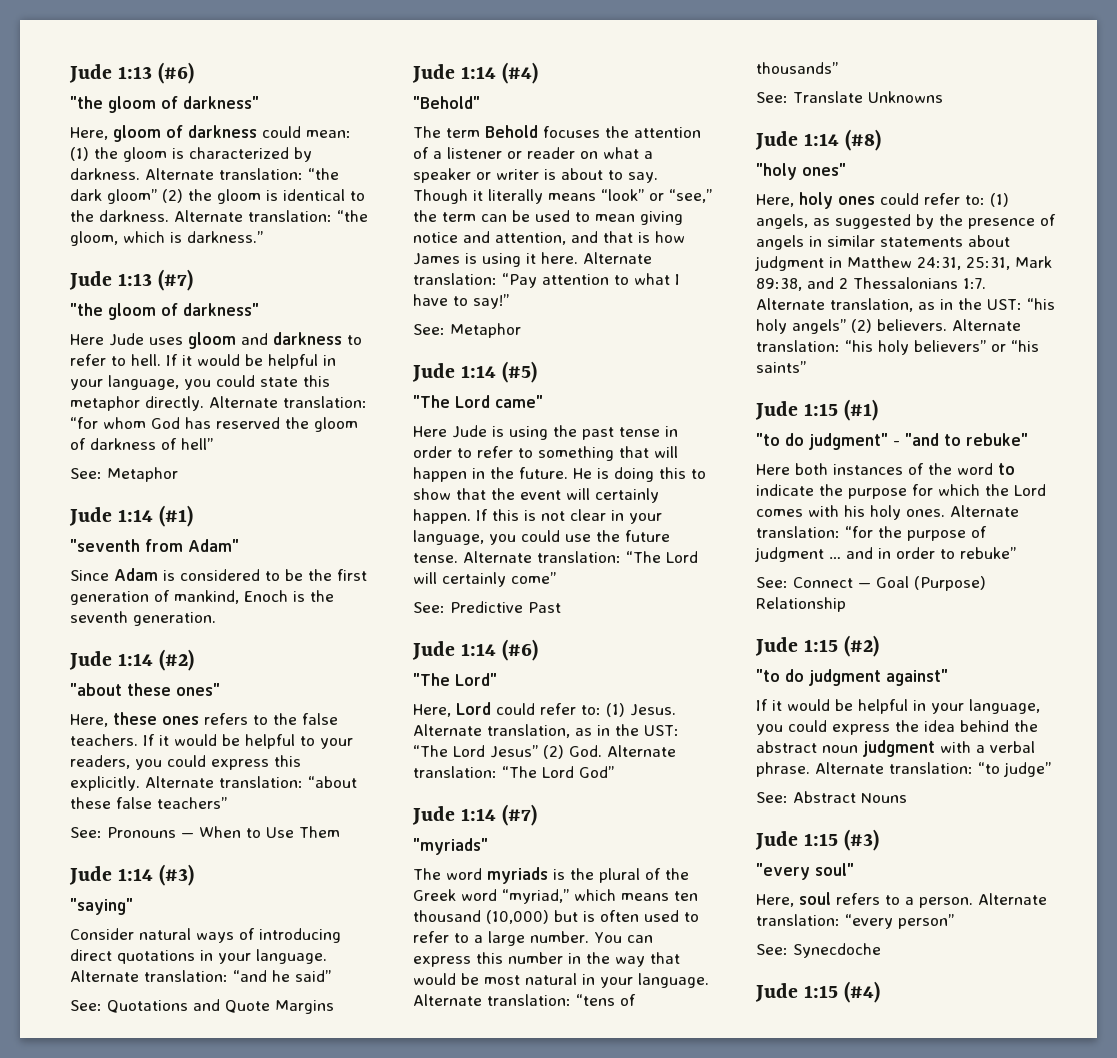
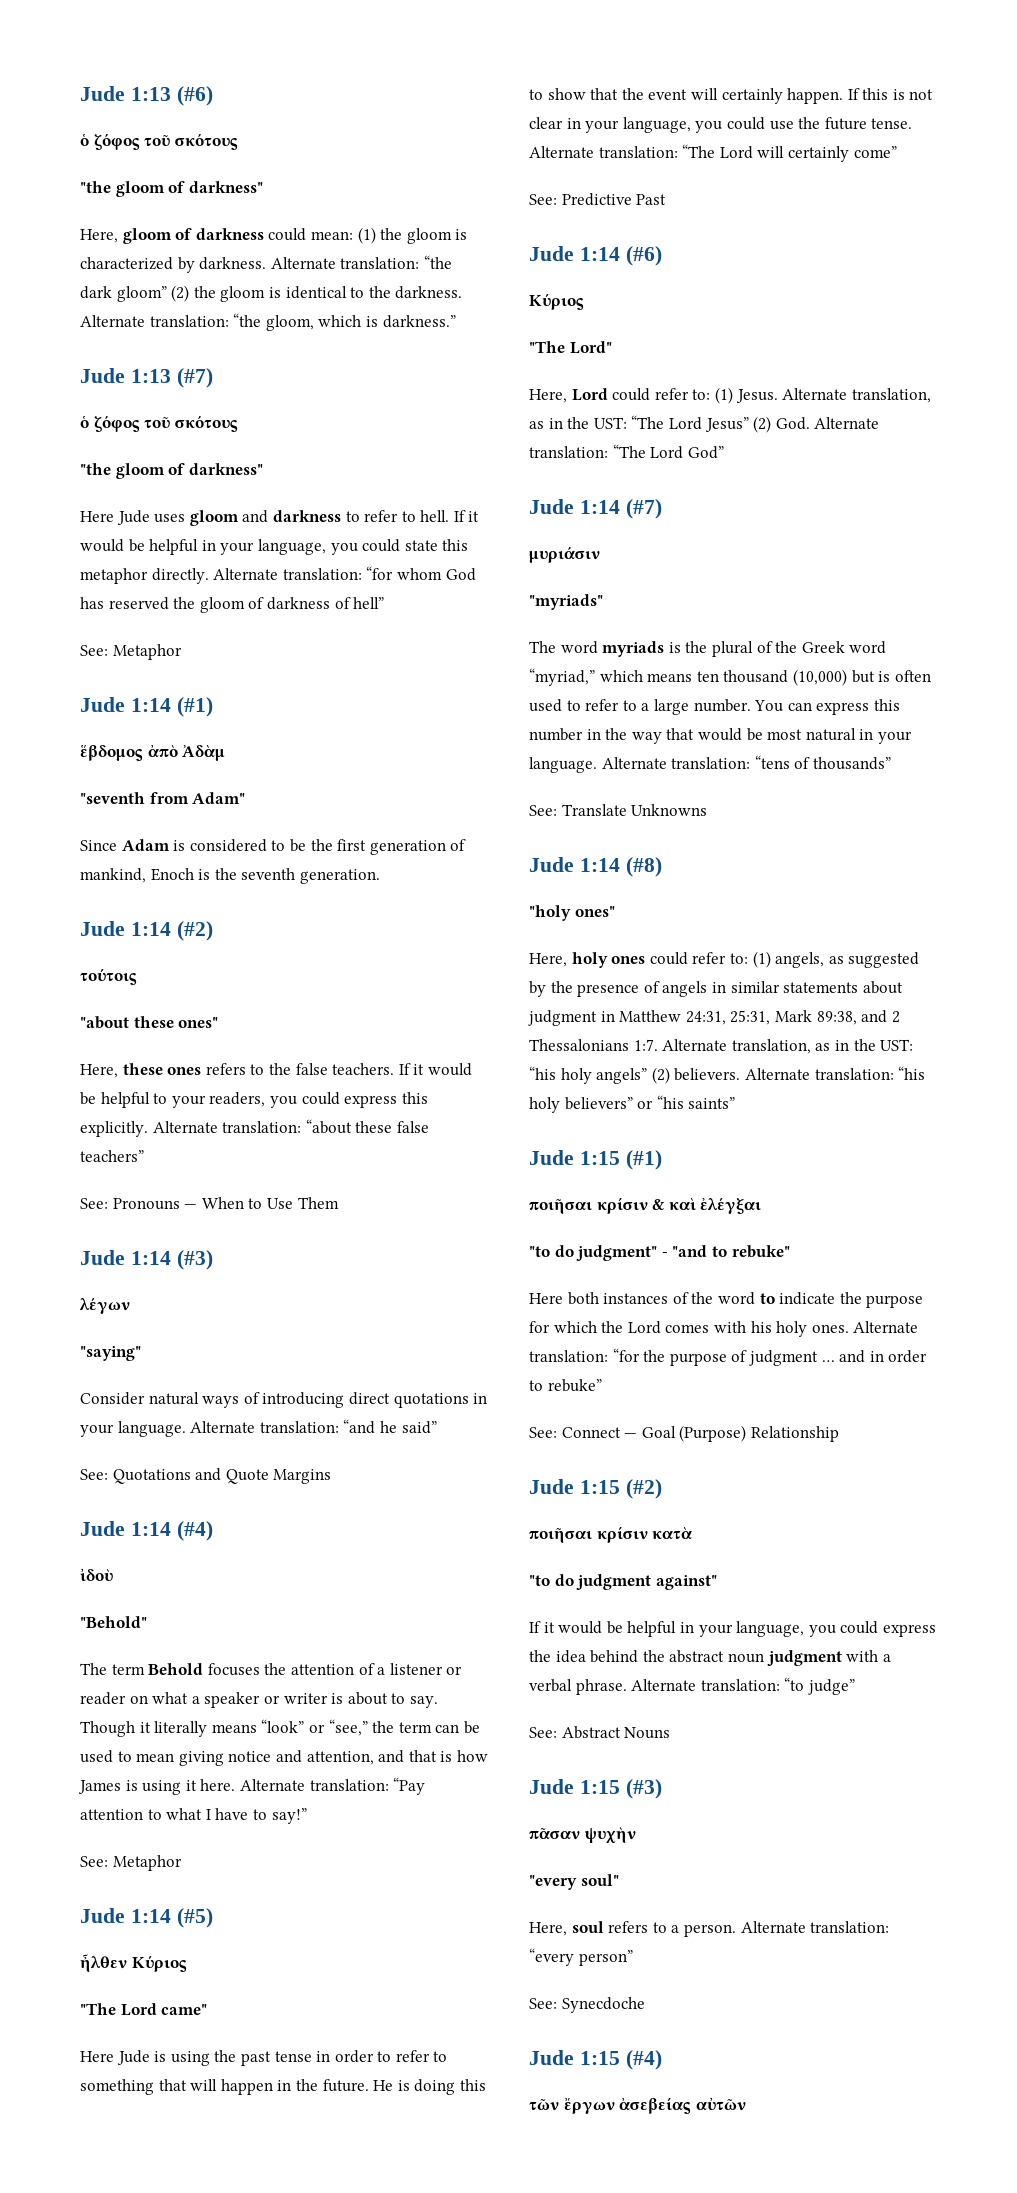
(195, 73) none -> [80,133,238,150] // ὁ ζόφος τοῦ σκότους
(194, 280) none -> [80,415,238,432] // ὁ ζόφος τοῦ σκότους
(194, 516) none -> [80,744,226,761] // ἕβδομος ἀπὸ Ἀδὰμ
(195, 660) none -> [80,968,137,985] // τούτοις
(195, 875) none -> [79,1298,130,1314] // λέγων
(539, 73) none -> [80,1568,113,1581] // ἰδοὺ
(538, 372) none -> [80,1954,187,1972] // ἦλθεν Κύριος
(539, 650) none -> [529,293,584,310] // Κύριος
(538, 815) none -> [529,546,600,563] // μυριάσιν
(879, 410) none -> [529,1197,762,1214] // ποιῆσαι κρίσιν & καὶ ἐλέγξαι
(880, 646) none -> [529,1526,693,1543] // ποιῆσαι κρίσιν κατὰ
(880, 840) none -> [529,1827,636,1844] // πᾶσαν ψυχὴν
(881, 992) none -> [529,2097,746,2114] // τῶν ἔργων ἀσεβείας αὐτῶν

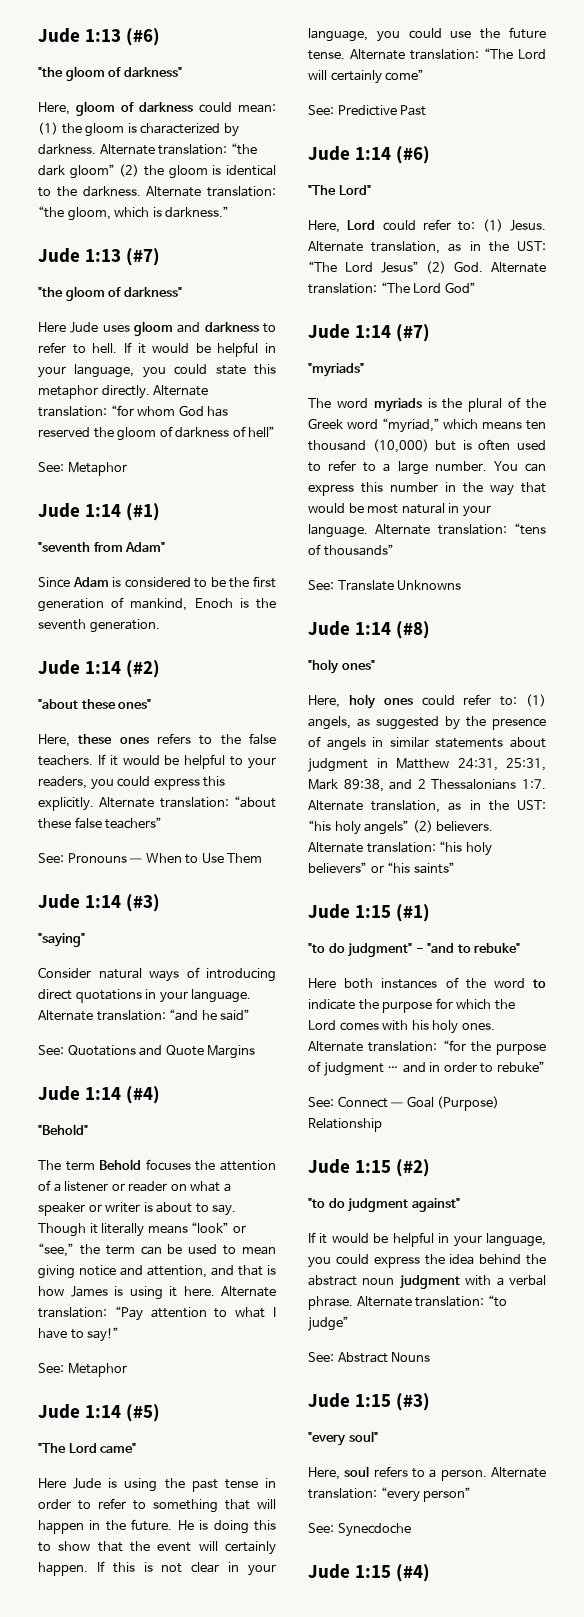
[80,133,238,150] // ὁ ζόφος τοῦ σκότους -> (161, 37) none
[80,415,238,432] // ὁ ζόφος τοῦ σκότους -> (161, 257) none
[80,744,226,761] // ἕβδομος ἀπὸ Ἀδὰμ -> (161, 512) none
[80,968,137,985] // τούτοις -> (161, 669) none
[79,1298,130,1314] // λέγων -> (161, 903) none
[80,1568,113,1581] // ἰδοὺ -> (161, 1095) none
[80,1954,187,1972] // ἦλθεν Κύριος -> (161, 1413) none
[529,293,584,310] // Κύριος -> (431, 155) none
[529,546,600,563] // μυριάσιν -> (431, 333) none
[529,1197,762,1214] // ποιῆσαι κρίσιν & καὶ ἐλέγξαι -> (431, 913) none
[529,1526,693,1543] // ποιῆσαι κρίσιν κατὰ -> (431, 1168) none
[529,1827,636,1844] // πᾶσαν ψυχὴν -> (431, 1402) none
[529,2097,746,2114] // τῶν ἔργων ἀσεβείας αὐτῶν -> (431, 1573) none

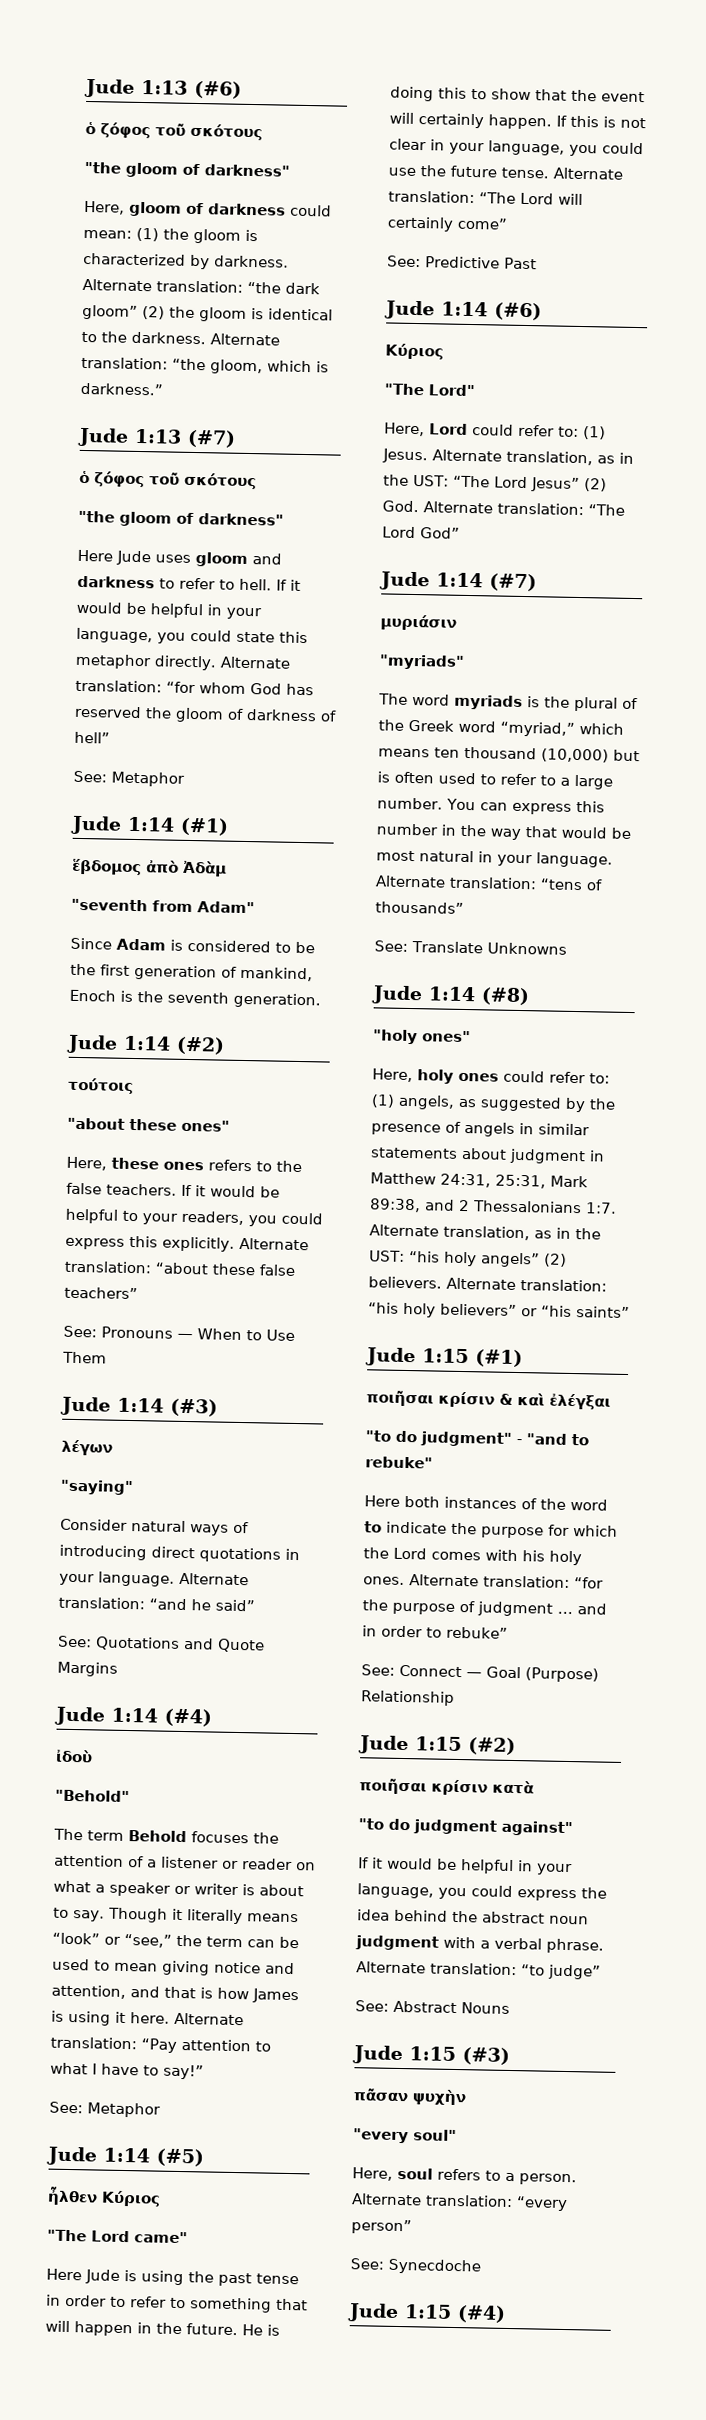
(161, 37) none -> [85,121,263,141] // ὁ ζόφος τοῦ σκότους
(161, 257) none -> [79,470,257,490] // ὁ ζόφος τοῦ σκότους
(161, 512) none -> [72,858,227,877] // ἕβδομος ἀπὸ Ἀδὰμ
(161, 669) none -> [68,1077,134,1094] // τούτοις
(161, 903) none -> [61,1439,113,1456] // λέγων
(161, 1095) none -> [55,1749,93,1763] // ἰδοὺ
(161, 1413) none -> [47,2186,161,2207] // ἦλθεν Κύριος
(431, 155) none -> [385,343,444,360] // Κύριος
(431, 333) none -> [380,614,457,631] // μυριάσιν
(431, 913) none -> [366,1390,611,1410] // ποιῆσαι κρίσιν & καὶ ἐλέγξαι
(431, 1168) none -> [359,1778,534,1796] // ποιῆσαι κρίσιν κατὰ
(431, 1402) none -> [353,2088,467,2106] // πᾶσαν ψυχὴν

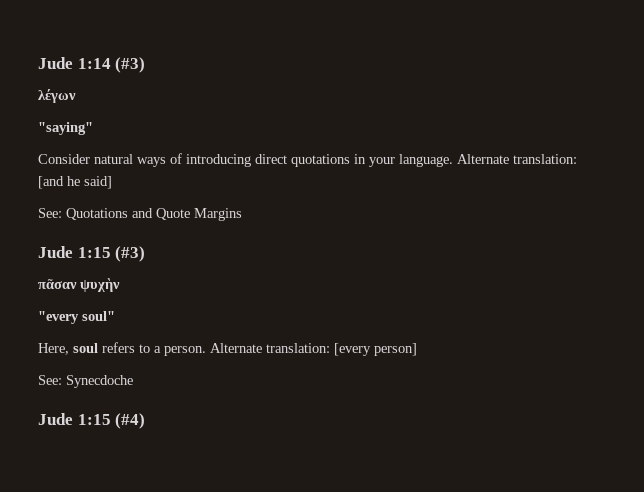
[84,78,242,99] [85,121,263,141] [84,161,290,178] [84,200,332,217] [83,227,258,244] [83,252,289,270] [82,278,320,295] [82,304,333,322] [81,331,280,346] [81,356,329,375] [80,382,163,396] [77,427,236,448] [79,470,257,490] [78,510,284,527] [77,549,282,567] [77,575,301,591] [76,601,262,620] [76,627,308,644] [75,653,291,671] [75,679,314,696] [74,705,337,723] [74,731,110,744] [73,770,185,787] [70,815,229,836] [72,858,227,877] [71,898,255,914] [70,937,315,954] [70,963,313,982] [69,989,321,1009] [66,1034,225,1055] [68,1077,134,1094] [67,1117,230,1132] [66,1156,302,1173] [66,1182,280,1198] [65,1208,323,1227] [65,1235,309,1252] [64,1260,295,1276] [64,1286,138,1300] [63,1325,295,1341] [62,1351,107,1364] [60,1396,111,1416] Jude 1:13 (#6) // ὁ ζόφος τοῦ σκότους // "the gloom of darkness" // Here, gloom of darkness could mean: (1) the gloom is characterized by darkness. Alternate translation: “the dark gloom” (2) the gloom is identical to the darkness. Alternate translation: “the gloom, which is darkness.” // Jude 1:13 (#7) // ὁ ζόφος τοῦ σκότους // "the gloom of darkness" // Here Jude uses gloom and darkness to refer to hell. If it would be helpful in your language, you could state this metaphor directly. Alternate translation: “for whom God has reserved the gloom of darkness of hell” // See: Metaphor // Jude 1:14 (#1) // ἕβδομος ἀπὸ Ἀδὰμ // "seventh from Adam" // Since Adam is considered to be the first generation of mankind, Enoch is the seventh generation. // Jude 1:14 (#2) // τούτοις // "about these ones" // Here, these ones refers to the false teachers. If it would be helpful to your readers, you could express this explicitly. Alternate translation: “about these false teachers” // See: Pronouns — When to Use Them // Jude -> [38,57,73,69] Jude
[149,1598,255,1612] “and he said” -> [38,176,112,189] [and he said]
[54,1706,212,1727] [55,1749,93,1763] [55,1789,130,1803] [53,1828,279,1844] [54,1854,316,1871] [53,1880,304,1897] [53,1907,299,1925] [52,1932,299,1949] [52,1958,295,1976] [51,1984,299,2004] [51,2010,244,2026] [50,2036,271,2053] [50,2062,204,2080] [49,2101,161,2118] [46,2146,204,2167] [47,2186,161,2207] [47,2229,188,2244] [46,2268,299,2287] [46,2294,308,2313] [45,2320,280,2337] [390,86,645,103] [389,112,646,130] [389,138,644,157] [388,165,623,180] [388,190,583,205] [387,216,508,232] [387,255,537,270] [384,300,542,321] [385,343,444,360] [384,383,475,397] [384,422,606,440] [382,448,634,466] [383,474,607,492] [382,500,625,516] [382,526,460,539] [379,571,537,592] [380,614,457,631] [379,654,465,670] [378,693,638,712] [378,719,624,737] [378,746,640,763] [377,771,613,790] [377,797,605,815] [376,823,631,840] [376,850,613,868] [375,875,603,891] [375,901,464,914] [374,940,567,955] [371,985,530,1006] [373,1029,471,1045] [372,1068,610,1084] [371,1094,616,1113] [371,1121,590,1137] [370,1147,605,1165] [370,1172,588,1189] [369,1198,617,1214] [369,1224,601,1241] [369,1250,567,1268] [368,1276,607,1292] [368,1302,630,1319] [365,1347,523,1368] [366,1390,611,1410] [365,1430,589,1447] [365,1456,433,1469] [364,1495,608,1511] [364,1521,618,1539] [363,1547,582,1566] [363,1574,604,1589] [362,1599,607,1617] [362,1625,508,1639] [361,1664,599,1683] [361,1690,455,1706] [358,1735,516,1756] [359,1778,534,1796] [358,1818,573,1837] [358,1857,573,1876] [357,1883,607,1902] [357,1909,589,1925] [355,1935,604,1954] [356,1961,601,1980] [355,2000,510,2014] // Jude 1:14 (#4) // ἰδοὺ // "Behold" // The term Behold focuses the attention of a listener or reader on what a speaker or writer is about to say. Though it literally means “look” or “see,” the term can be used to mean giving notice and attention, and that is how James is using it here. Alternate translation: “Pay attention to what I have to say!” // See: Metaphor // Jude 1:14 (#5) // ἦλθεν Κύριος // "The Lord came" // Here Jude is using the past tense in order to refer to something that will happen in the future. He is doing this to show that the event will certainly happen. If this is not clear in your language, you could use the future tense. Alternate translation: “The Lord will certainly come” // See: Predictive Past // Jude 1:14 (#6) // Κύριος // "The Lord" // Here, Lord could refer to: (1) Jesus. Alternate translation, as in the UST: “The Lord Jesus” (2) God. Alternate translation: “The Lord God” // Jude 1:14 (#7) // μυριάσιν // "myriads" // The word myriads is the plural of the Greek word “myriad,” which means ten thousand (10,000) but is often used to refer to a large number. You can express this number in the way that would be most natural in your language. Alternate translation: “tens of thousands” // See: Translate Unknowns // Jude 1:14 (#8) // "holy ones" // Here, holy ones could refer to: (1) angels, as suggested by the presence of angels in similar statements about judgment in Matthew 24:31, 25:31, Mark 89:38, and 2 Thessalonians 1:7. Alternate translation, as in the UST: “his holy angels” (2) believers. Alternate translation: “his holy believers” or “his saints” // Jude 1:15 (#1) // ποιῆσαι κρίσιν & καὶ ἐλέγξαι // "to do judgment" - "and to rebuke" // Here both instances of the word to indicate the purpose for which the Lord comes with his holy ones. Alternate translation: “for the purpose of judgment … and in order to rebuke” // See: Connect — Goal (Purpose) Relationship // Jude 1:15 (#2) // ποιῆσαι κρίσιν κατὰ // "to do judgment against" // If it would be helpful in your language, you could express the idea behind the abstract noun judgment with a verbal phrase. Alternate translation: “to judge” // See: Abstract Nouns -> (242, 214) none
[516,2196,568,2212] [351,2219,412,2235] “every person” -> [334,343,417,356] [every person]

